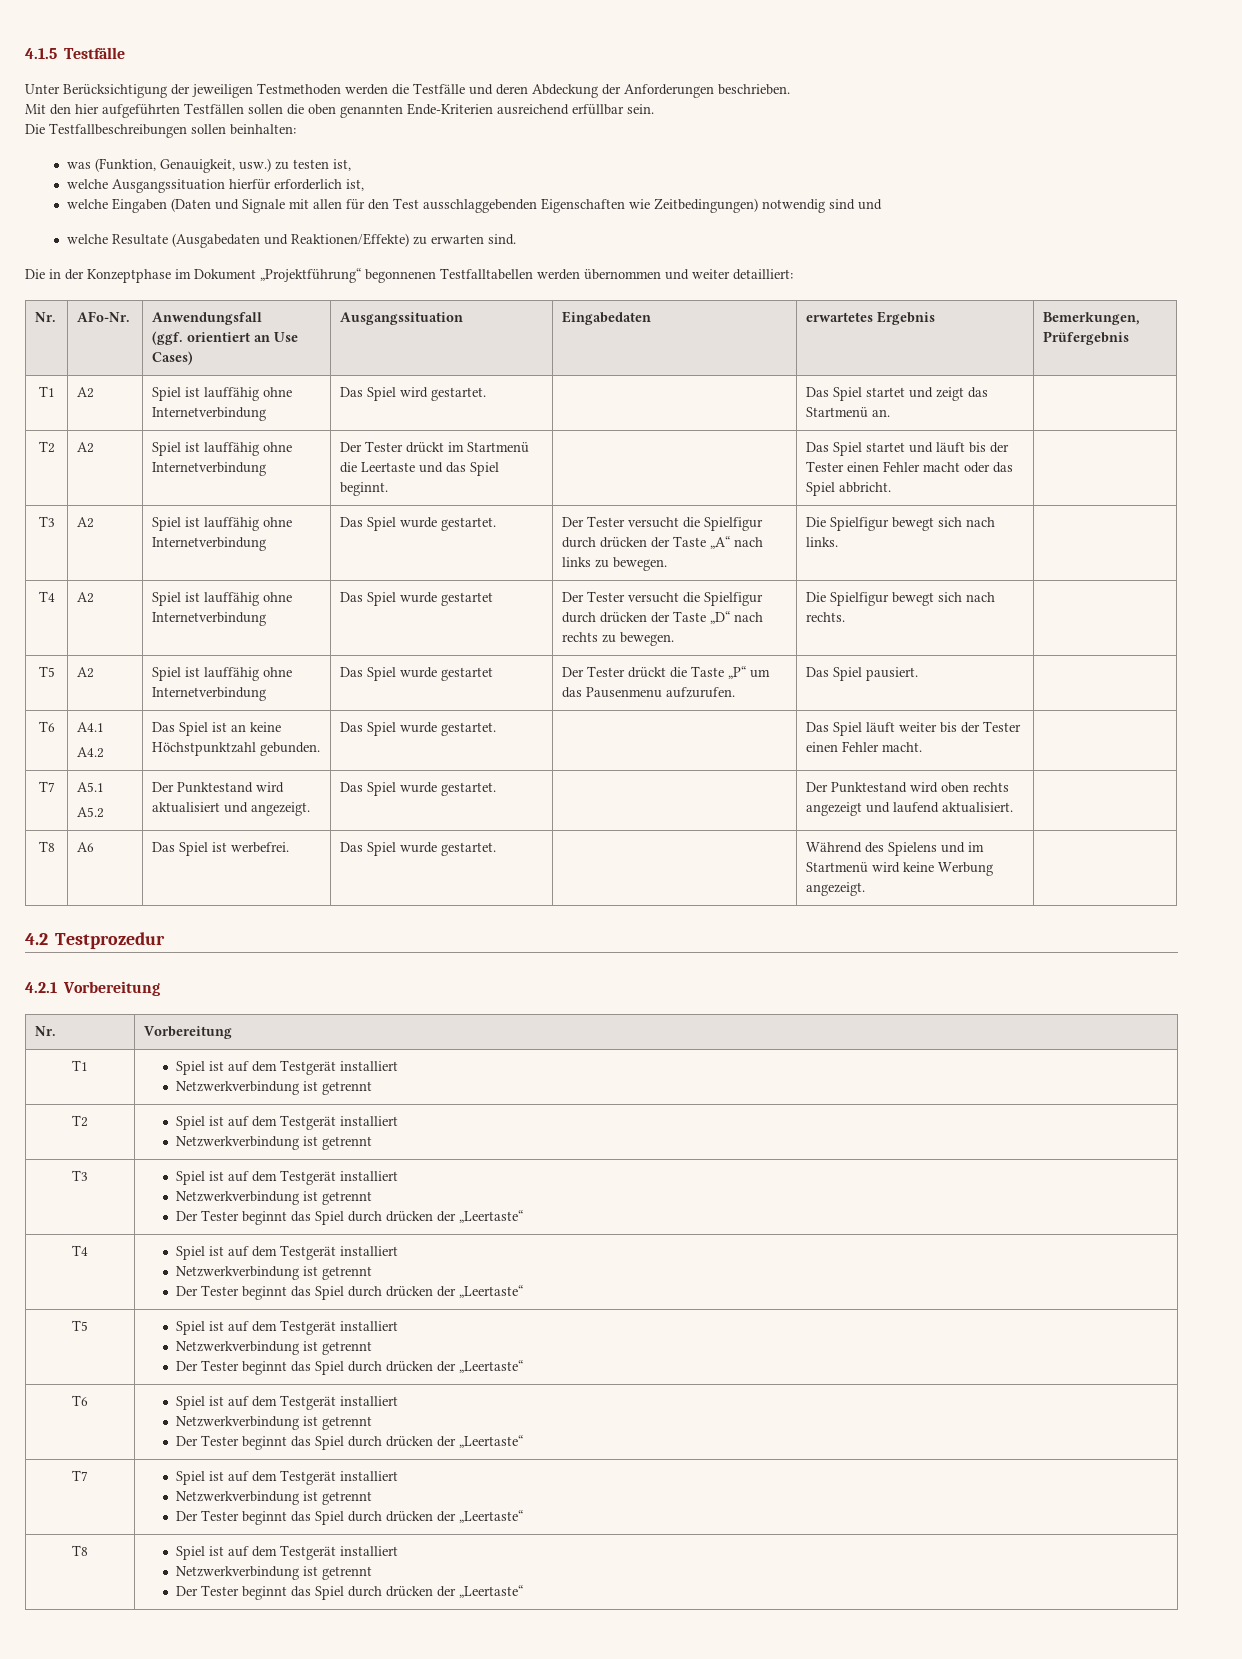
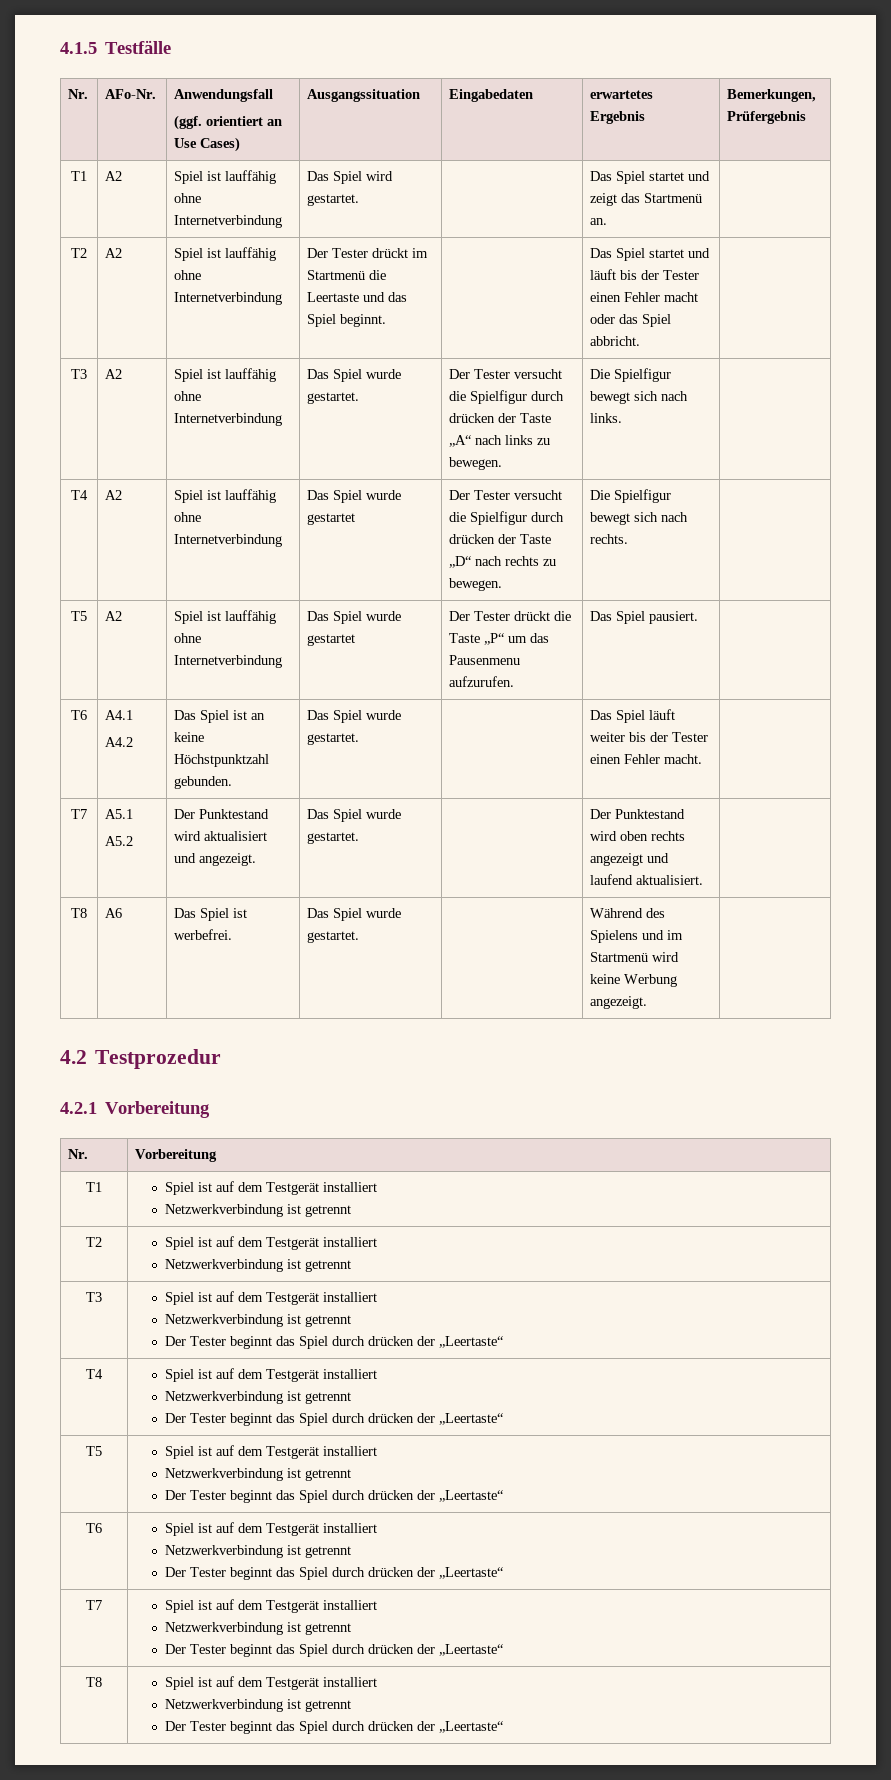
[25,83,790,98] [25,103,654,118] [25,123,296,138] [67,158,352,173] [67,179,365,193] [67,198,883,213] [67,233,517,248] [25,268,793,283] // Unter Berücksichtigung der jeweiligen Testmethoden werden die Testfälle und deren Abdeckung der Anforderungen beschrieben. // Mit den hier aufgeführten Testfällen sollen die oben genannten Ende-Kriterien ausreichend erfüllbar sein. // Die Testfallbeschreibungen sollen beinhalten: // was (Funktion, Genauigkeit, usw.) zu testen ist, // welche Ausgangssituation hierfür erforderlich ist, // welche Eingaben (Daten und Signale mit allen für den Test ausschlaggebenden Eigenschaften wie Zeitbedingungen) notwendig sind und // welche Resultate (Ausgabedaten und Reaktionen/Effekte) zu erwarten sind. // Die in der Konzeptphase im Dokument „Projektführung“ begonnenen Testfalltabellen werden übernommen und weiter detailliert: -> (171, 47) none

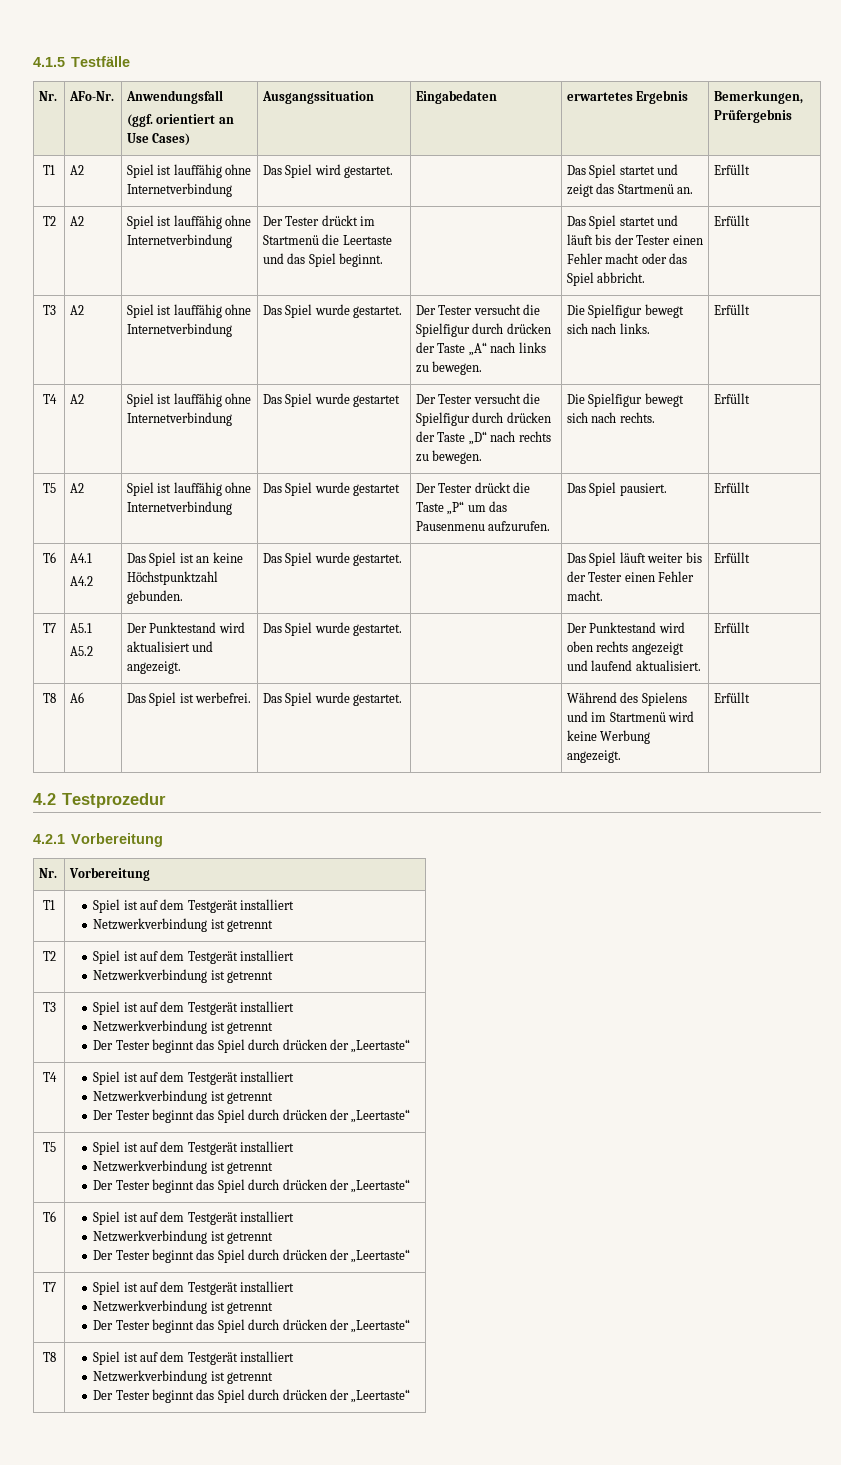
(608, 221) none -> [714,164,751,175] Erfüllt
(641, 341) none -> [714,215,751,226] Erfüllt
(623, 418) none -> [714,304,751,315] Erfüllt
(629, 539) none -> [714,393,751,404] Erfüllt
(699, 617) none -> [714,482,751,493] Erfüllt
(703, 759) none -> [714,552,751,563] Erfüllt
(704, 880) none -> [714,622,751,633] Erfüllt
(648, 1002) none -> [714,692,751,703] Erfüllt

